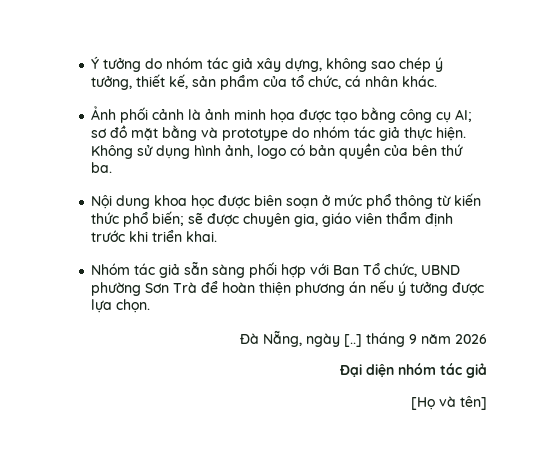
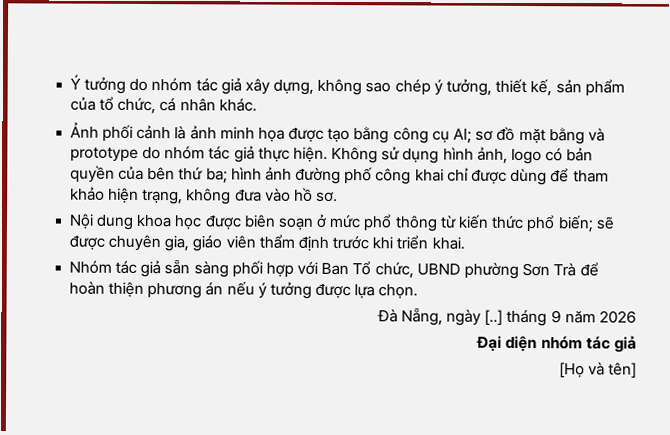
[91,162,113,173] ba. -> [205,166,609,186] [69,186,339,205] ba; hình ảnh đường phố công khai chỉ được dùng để tham khảo hiện trạng, không đưa vào hồ sơ.

